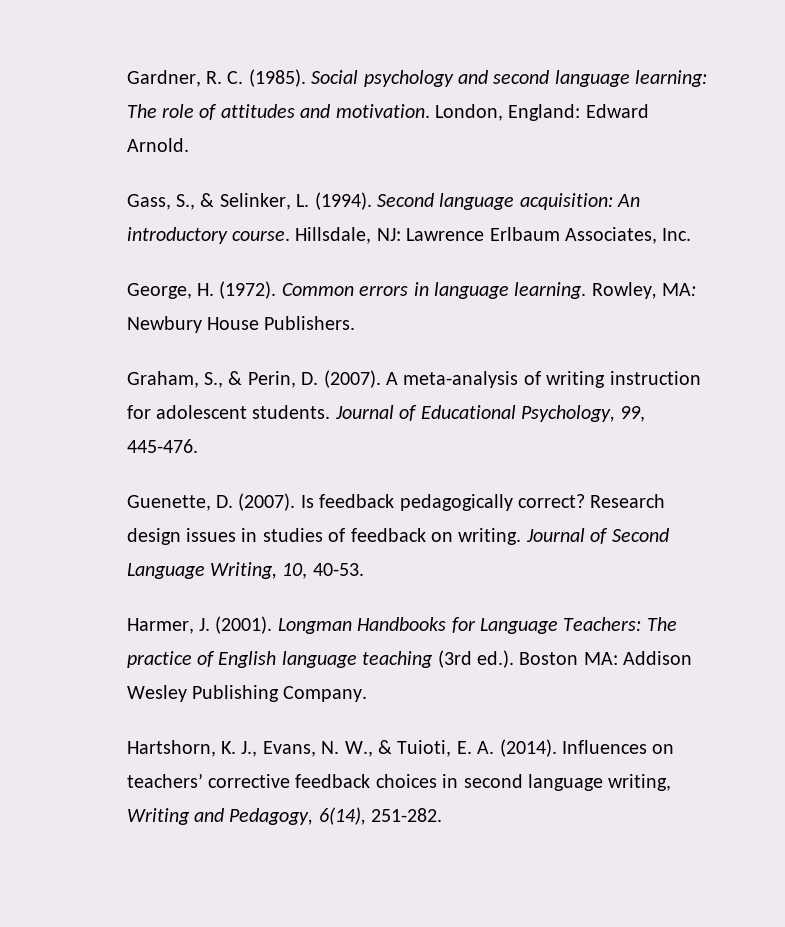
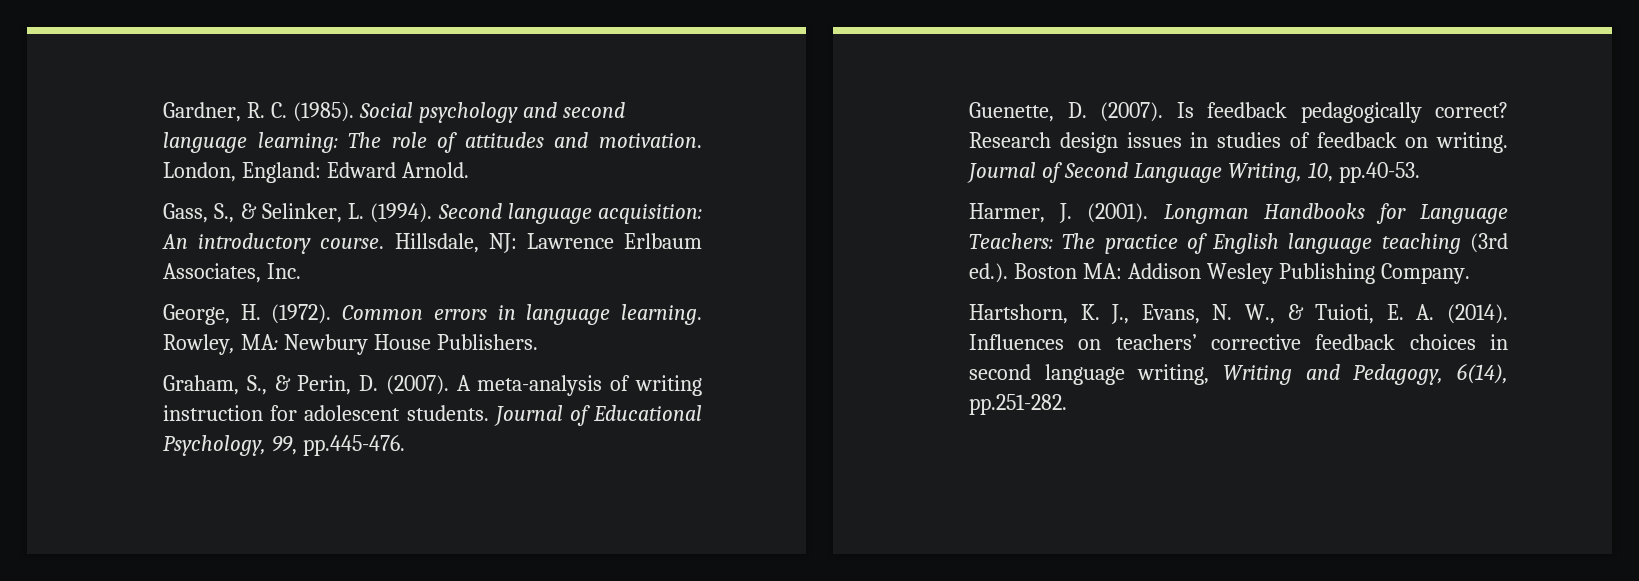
[126,439,198,453] 445-476. -> [302,435,405,456] pp.445-476.
[312,563,364,576] 40-53. -> [1338,162,1420,183] pp.40-53.
[371,808,443,822] 251-282. -> [969,394,1068,415] pp.251-282.

